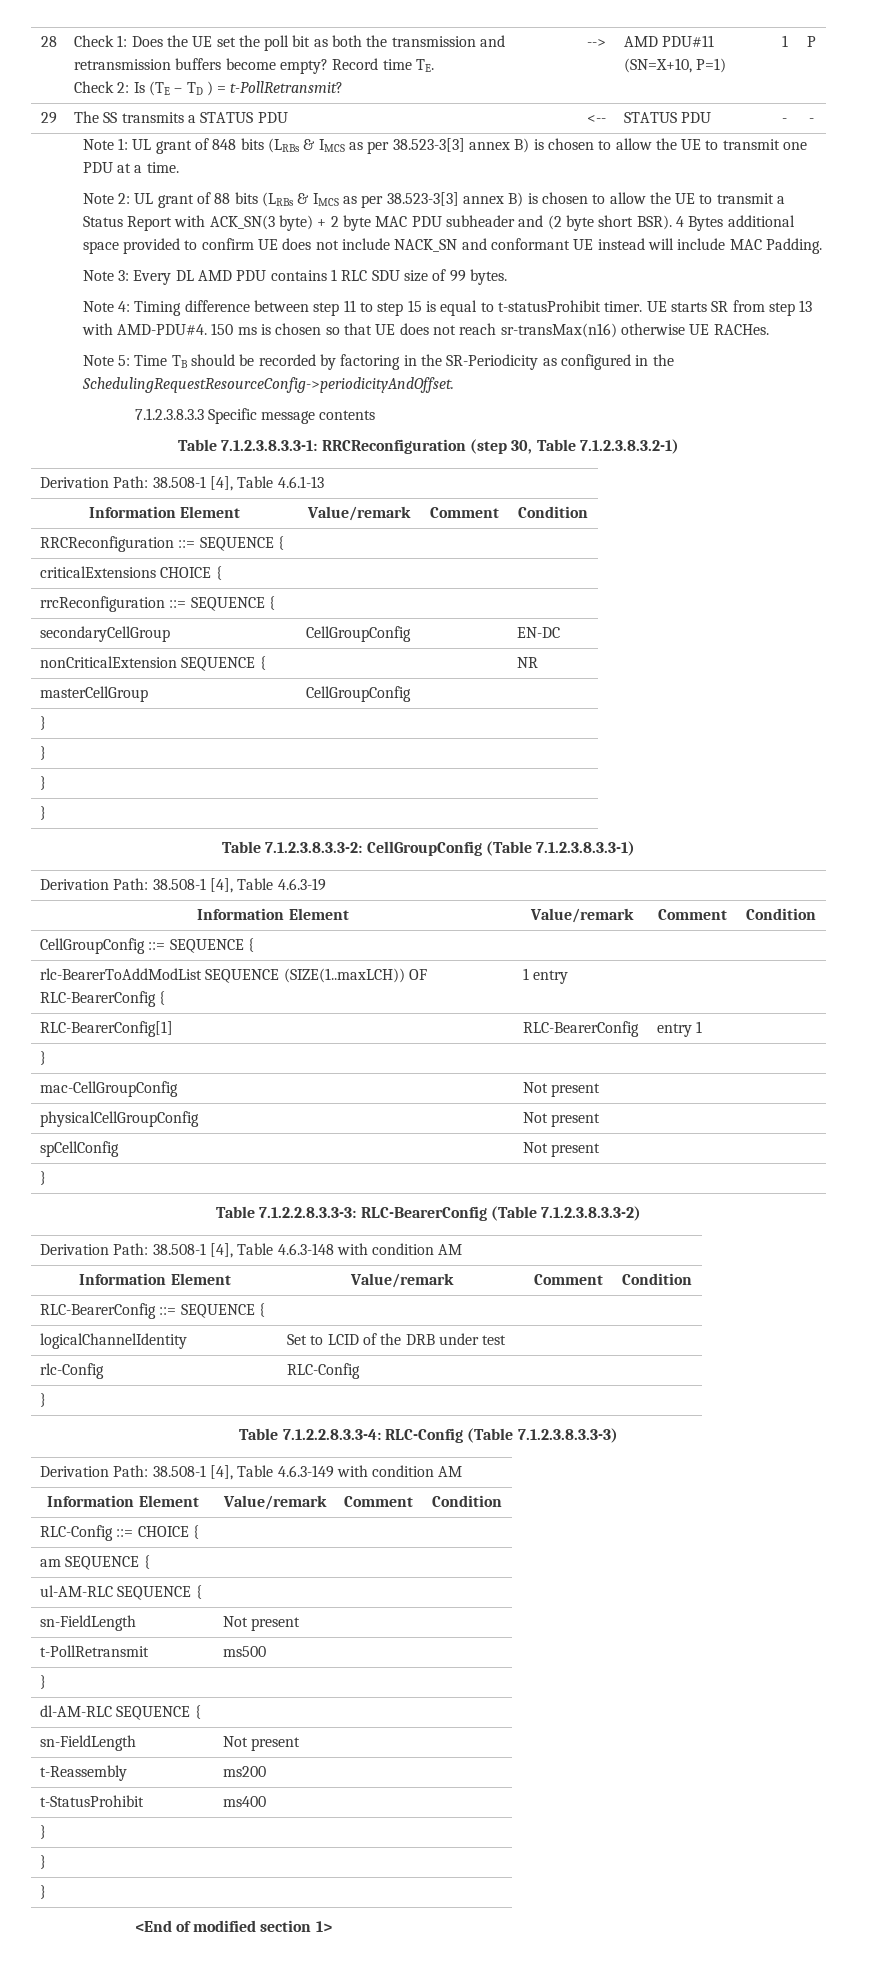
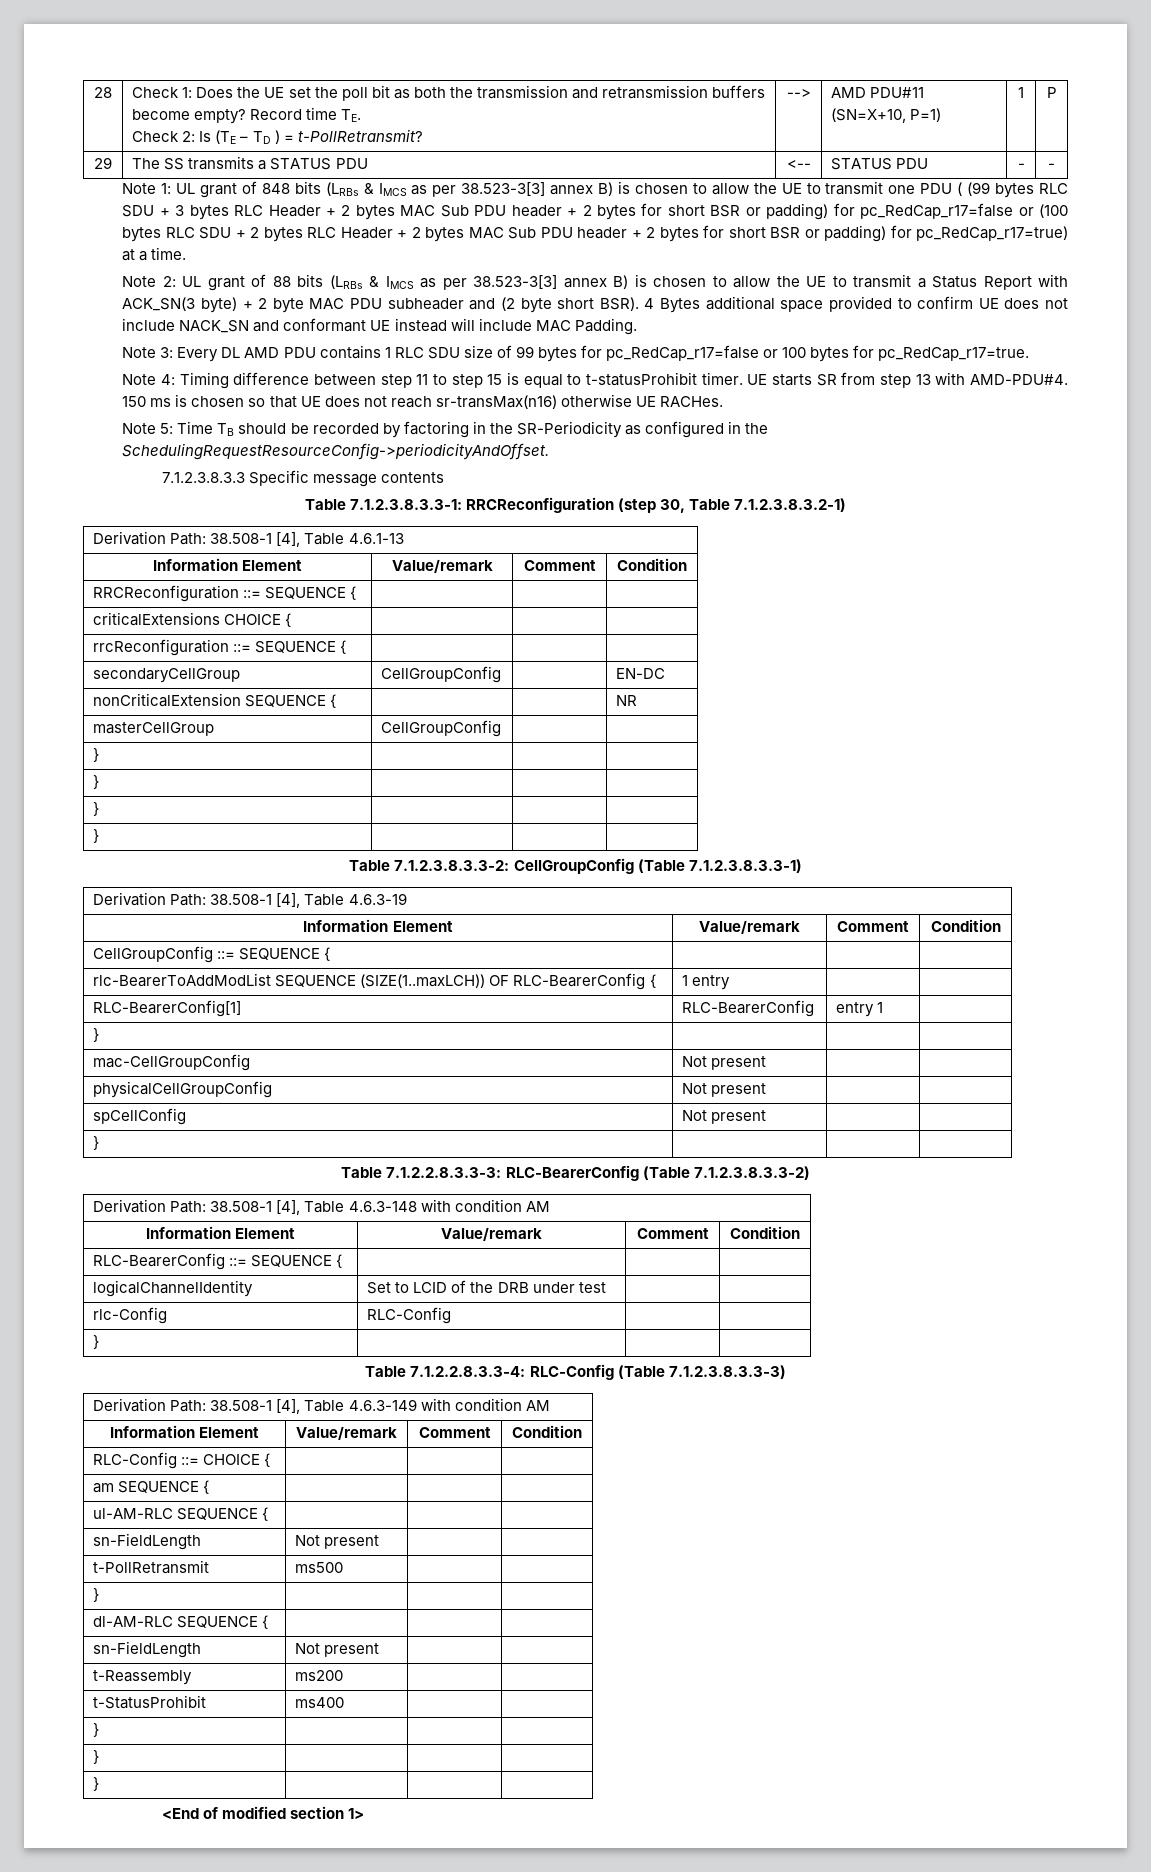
(113, 167) none -> [957,182,1068,198] [122,203,1068,220] [122,225,1069,242] ( (99 bytes RLC SDU + 3 bytes RLC Header + 2 bytes MAC Sub PDU header + 2 bytes for short BSR or padding) for pc_RedCap_r17=false or (100 bytes RLC SDU + 2 bytes RLC Header + 2 bytes MAC Sub PDU header + 2 bytes for short BSR or padding) for pc_RedCap_r17=true)
[469,269,507,285] bytes. -> [537,345,1030,362] bytes for pc_RedCap_r17=false or 100 bytes for pc_RedCap_r17=true.

